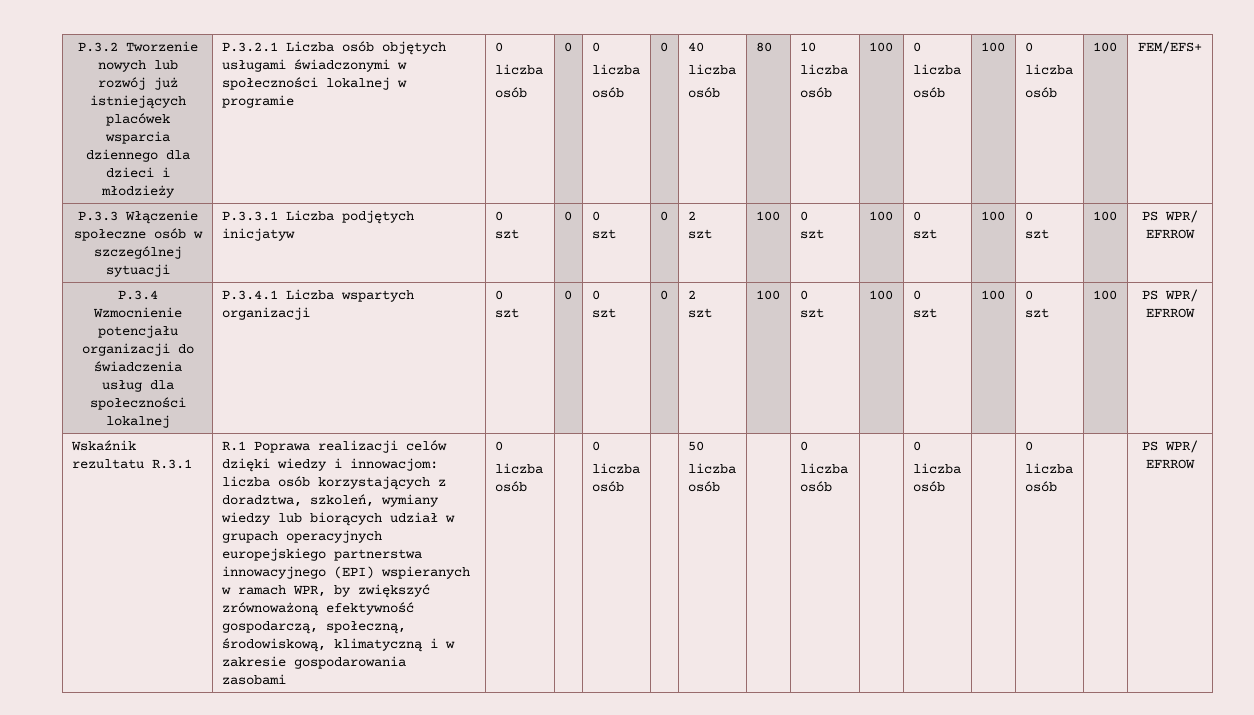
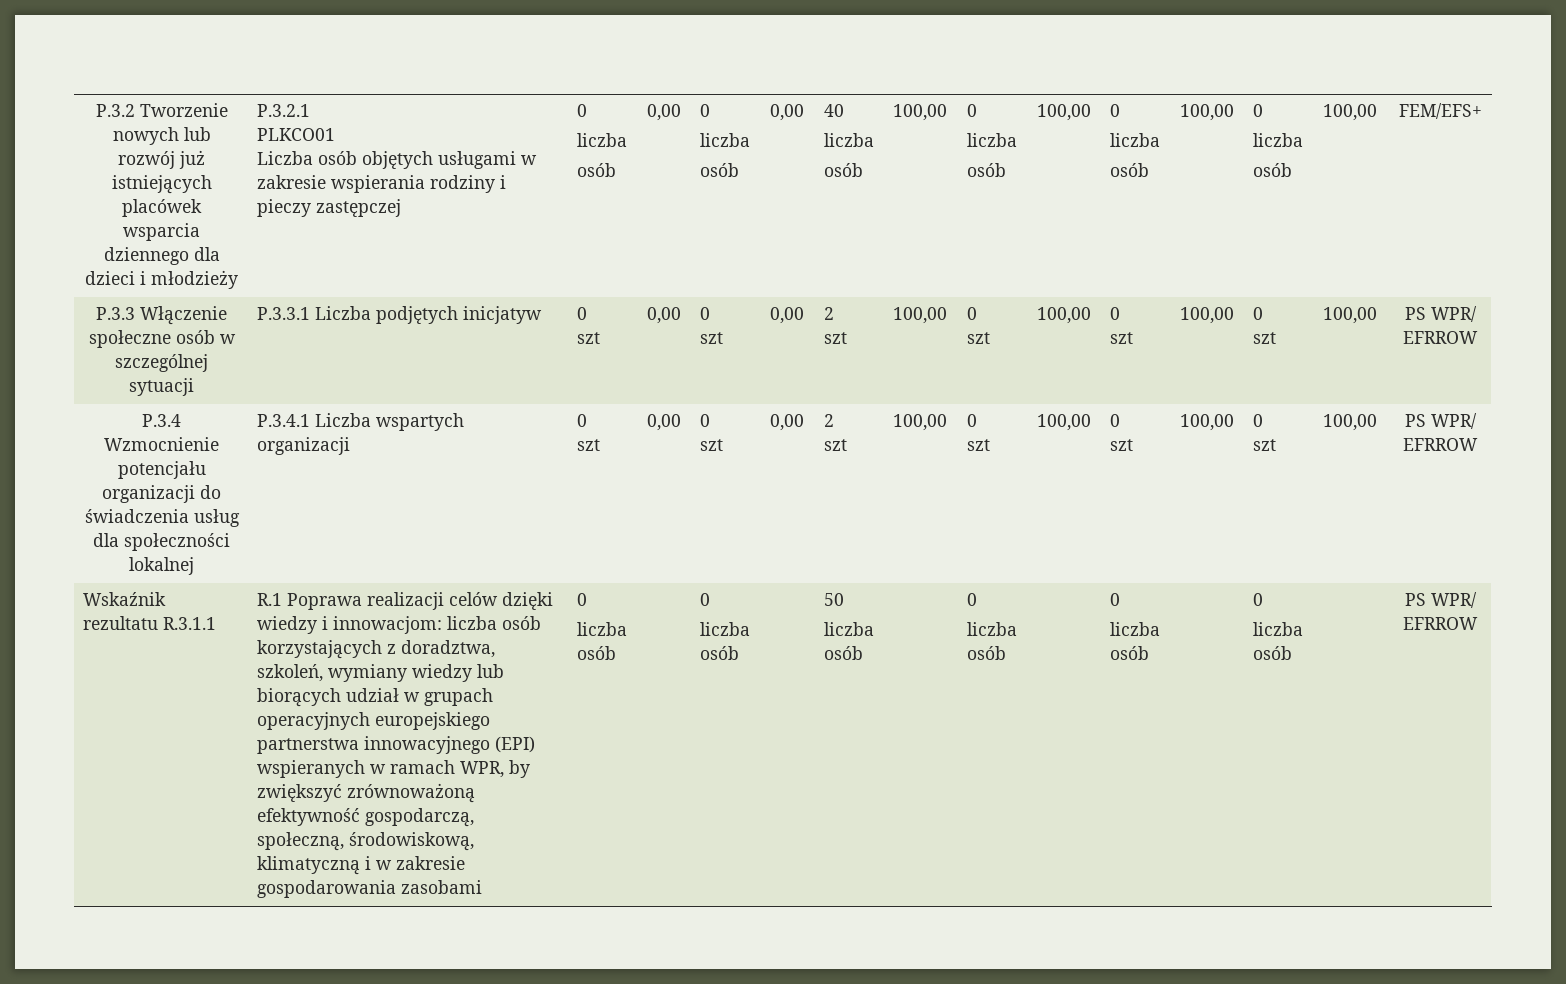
(278, 47) none -> [257,128,336,141] // PLKCO01 //
[293,59,407,72] [221,77,407,90] [221,95,294,108] [494,42,503,52] [494,64,543,75] [494,87,527,98] [563,42,572,52] [591,42,600,52] [591,64,640,75] [591,87,624,98] [659,42,668,52] świadczonymi w społeczności lokalnej w programie | 0 // liczba // osób | 0 | 0 // liczba // osób | 0 -> [521,155,538,165] [257,175,507,193] [257,199,402,217] [577,104,588,117] [577,133,628,147] [577,163,617,177] [647,104,682,121] [700,104,711,117] [700,133,751,147] [700,163,740,177] [770,104,805,121] w zakresie wspierania rodziny i pieczy zastępczej | 0 // liczba // osób | 0,00 | 0 // liczba // osób | 0,00
[755,42,772,52] [799,42,816,52] [799,64,848,75] [799,87,832,98] [868,42,893,52] [912,42,921,52] [912,64,961,75] [912,87,945,98] [980,42,1005,52] [1024,42,1033,52] [1024,64,1073,75] [1024,87,1057,98] [1092,42,1117,52] 80 | 10 // liczba // osób | 100 | 0 // liczba // osób | 100 | 0 // liczba // osób | 100 -> [893,104,948,121] [967,104,978,117] [967,133,1018,147] [967,163,1007,177] [1037,104,1092,121] [1110,104,1121,117] [1110,133,1161,147] [1110,163,1150,177] [1180,104,1235,121] [1253,104,1264,117] [1253,133,1304,147] [1253,163,1293,177] [1323,104,1378,121] 100,00 | 0 // liczba // osób | 100,00 | 0 // liczba // osób | 100,00 | 0 // liczba // osób | 100,00
[563,211,572,221] [591,211,600,221] [591,229,616,239] [659,211,668,221] [687,211,696,220] [687,229,712,239] [755,211,780,221] [799,211,808,221] [799,229,824,239] [868,211,893,221] [912,211,921,221] [912,229,937,239] [980,211,1005,221] [1024,211,1033,221] [1024,229,1049,239] [1092,211,1117,221] 0 | 0 // szt | 0 | 2 // szt | 100 | 0 // szt | 100 | 0 // szt | 100 | 0 // szt | 100 -> [647,307,682,324] [700,307,711,320] [700,332,724,344] [770,307,805,324] [824,307,835,320] [824,332,848,344] [893,307,948,324] [967,307,978,320] [967,332,991,344] [1037,307,1092,324] [1110,307,1121,320] [1110,332,1134,344] [1180,307,1235,324] [1253,307,1264,320] [1253,332,1277,344] [1323,307,1378,324] 0,00 | 0 // szt | 0,00 | 2 // szt | 100,00 | 0 // szt | 100,00 | 0 // szt | 100,00 | 0 // szt | 100,00
[563,290,572,300] [591,290,600,300] [591,308,616,318] [659,290,668,300] [687,290,696,299] [687,308,712,318] [755,290,780,300] [799,290,808,300] [799,308,824,318] [868,290,893,300] [912,290,921,300] [912,308,937,318] [980,290,1005,300] [1024,290,1033,300] [1024,308,1049,318] [1092,290,1117,300] 0 | 0 // szt | 0 | 2 // szt | 100 | 0 // szt | 100 | 0 // szt | 100 | 0 // szt | 100 -> [647,414,682,431] [700,414,711,427] [700,439,724,451] [770,414,805,431] [824,414,835,427] [824,439,848,451] [893,414,948,431] [967,414,978,427] [967,439,991,451] [1037,414,1092,431] [1110,414,1121,427] [1110,439,1134,451] [1180,414,1235,431] [1253,414,1264,427] [1253,439,1277,451] [1323,414,1378,431] 0,00 | 0 // szt | 0,00 | 2 // szt | 100,00 | 0 // szt | 100,00 | 0 // szt | 100,00 | 0 // szt | 100,00
[151,459,192,469] R.3.1 -> [163,617,217,630] R.3.1.1

